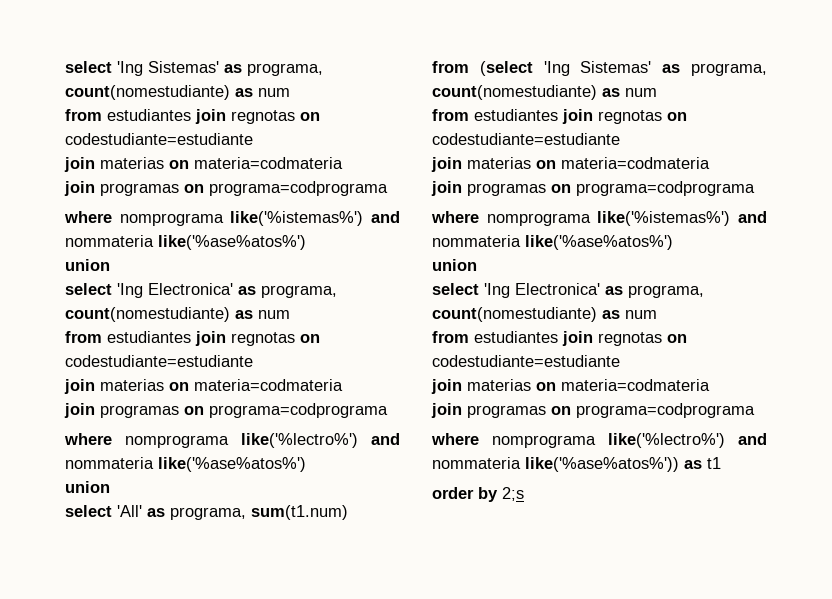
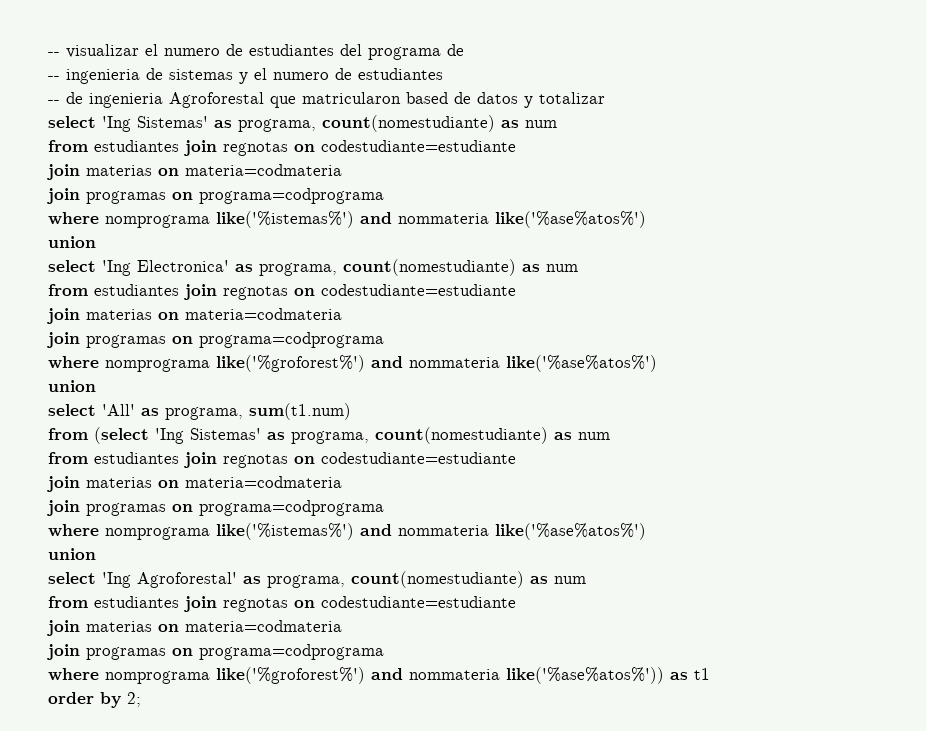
(65, 67) none -> [48,44,464,60] [48,68,443,84] [48,92,605,108] -- visualizar el numero de estudiantes del programa de // -- ingenieria de sistemas y el numero de estudiantes // -- de ingenieria Agroforestal que matricularon based de datos y totalizar //
[241,433,358,448] like('%lectro%') -> [216,355,365,372] like('%groforest%')
[515,283,600,295] Electronica' -> [137,572,237,588] Agroforestal'
[608,433,725,448] like('%lectro%') -> [216,667,365,684] like('%groforest%')
[502,487,524,501] 2;s -> [127,692,141,707] 2;

